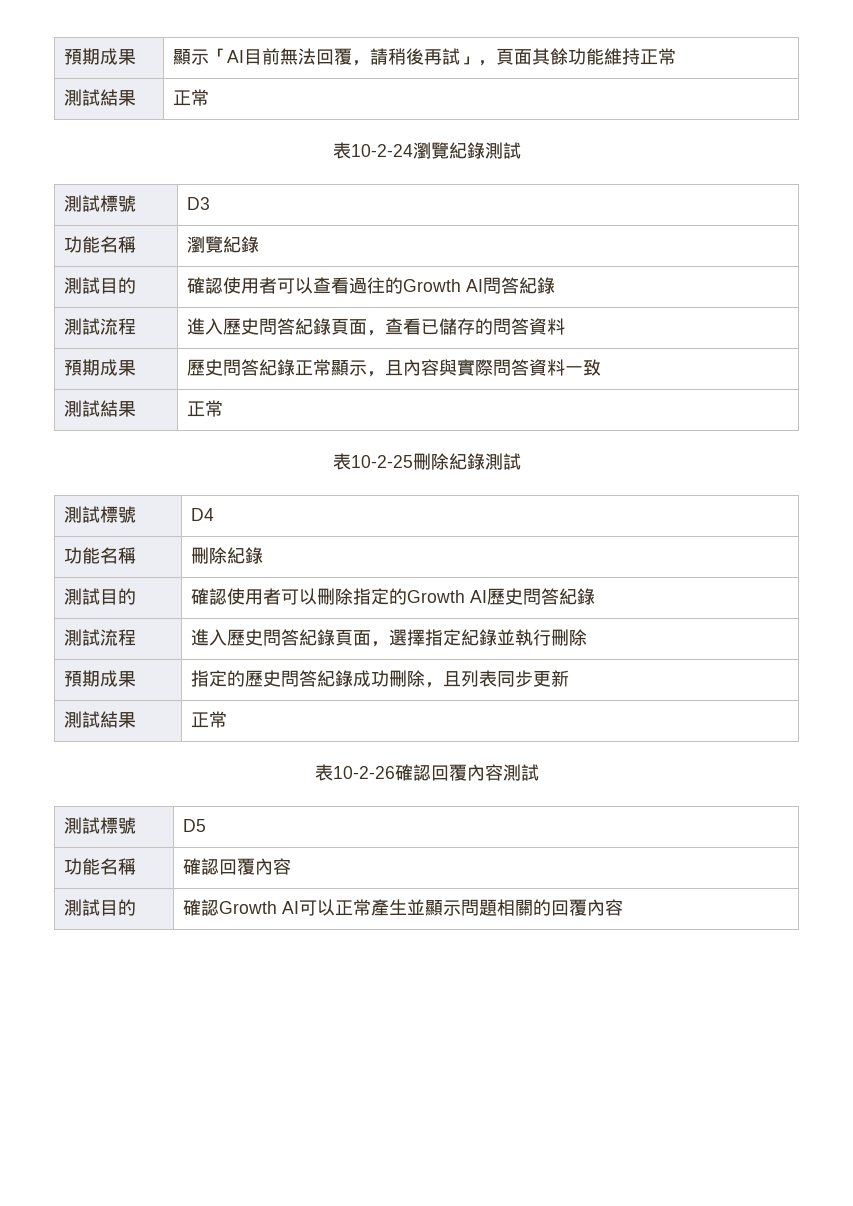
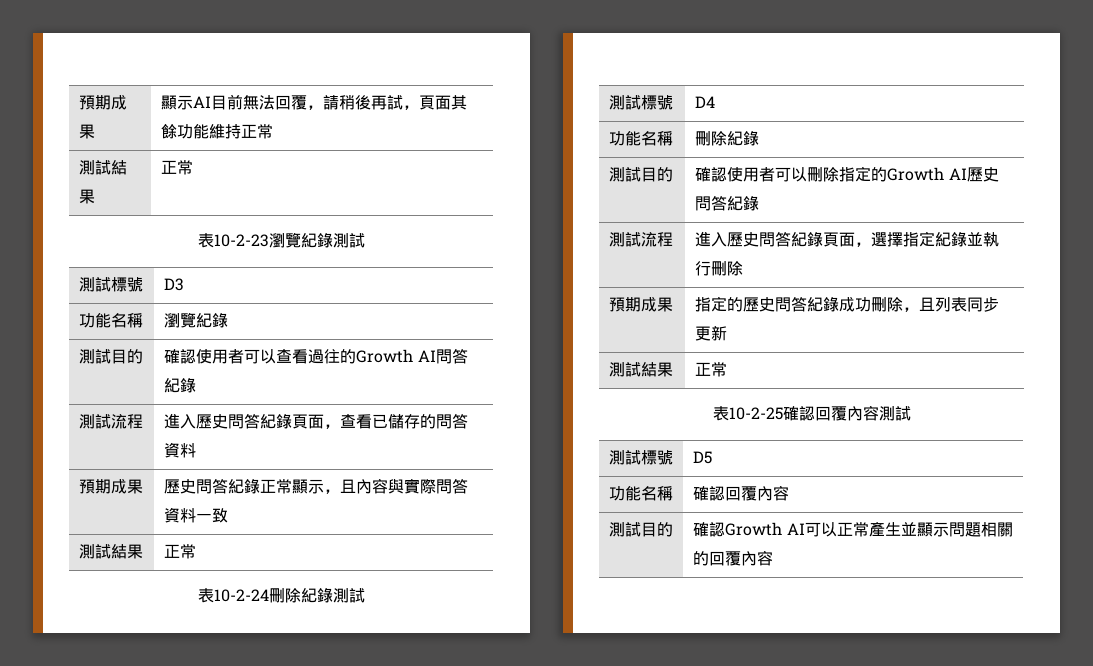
[209,48,228,63] 「 -> (194, 102) none
[460,56,479,65] 」 -> (404, 102) none
[350,144,413,157] 10-2-24 -> [214,234,269,247] 10-2-23
[350,455,413,468] 10-2-25 -> [214,589,269,602] 10-2-24
[332,766,395,779] 10-2-26 -> [728,407,783,420] 10-2-25

